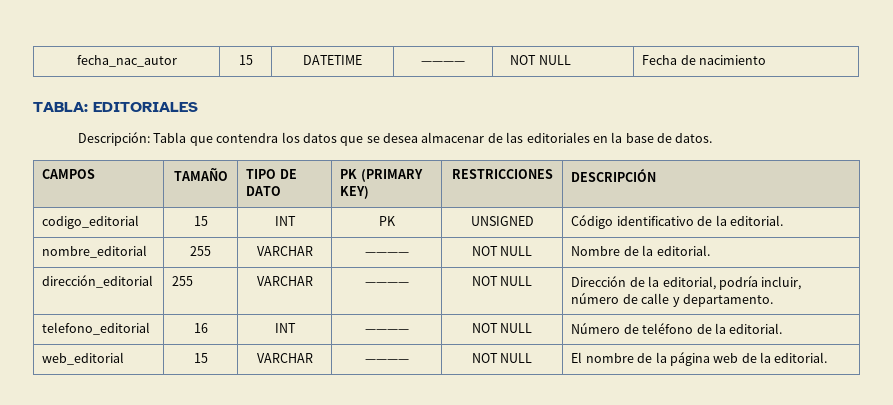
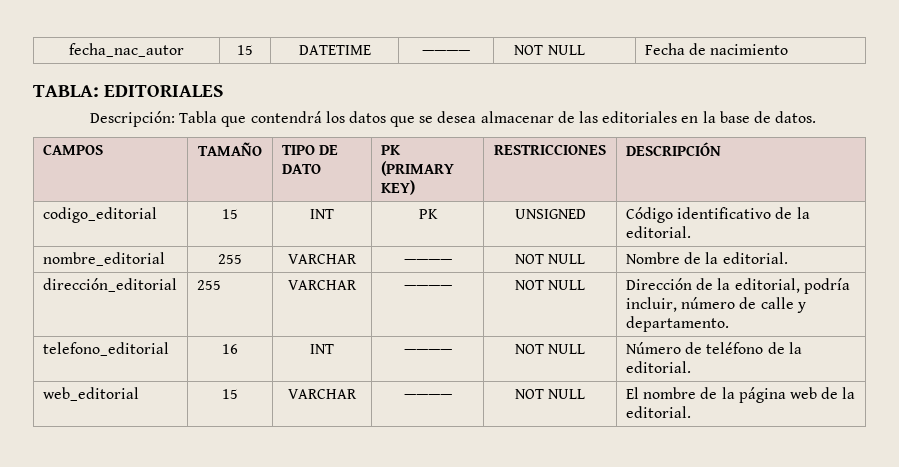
[216,133,279,143] contendra -> [250,111,322,123] contendrá

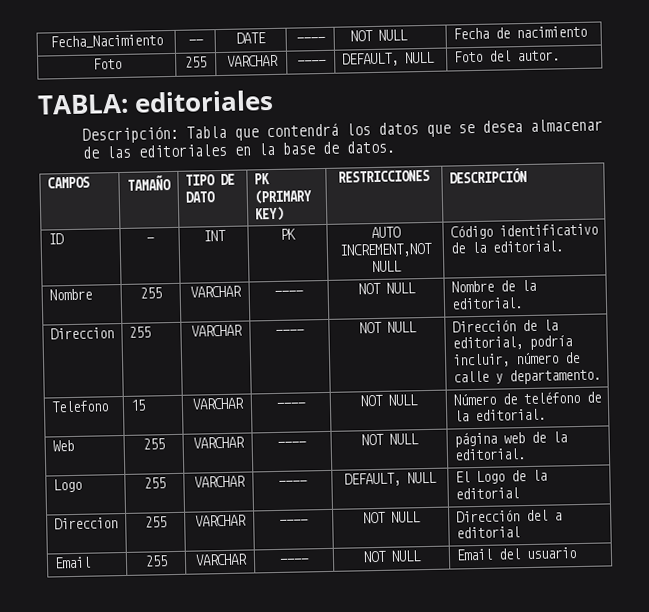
[69,43,184,57] [237,45,253,55] [298,45,371,55] fecha_nac_autor | 15 | DATETIME -> [49,34,163,49] [187,39,204,45] [236,32,266,44] Fecha_Nacimiento | —— | DATE
(789, 49) none -> [92,57,122,70] [185,56,207,68] [226,54,279,67] [296,59,327,66] [341,51,435,67] [453,50,560,63] // Foto | 255 | VARCHAR | ———— | DEFAULT, NULL | Foto del autor.
[104,85,225,97] EDITORIALES -> [133,89,274,113] editoriales
[42,207,157,223] [222,209,238,219] codigo_editorial | 15 -> [47,233,64,245] [145,237,155,243] ID | —
[514,209,586,219] UNSIGNED -> [370,226,401,239] [339,242,433,258] [371,260,402,273] AUTO INCREMENT,NOT NULL
[42,252,165,266] nombre_editorial -> [48,288,92,301] Nombre
[42,278,177,292] dirección_editorial -> [49,327,114,340] Direccion
[42,342,169,356] [222,344,238,354] [310,344,334,354] telefono_editorial | 16 | INT -> [50,400,109,413] [129,399,146,411] [191,397,245,410] Telefono | 15 | VARCHAR
[42,387,139,401] [222,389,238,399] [288,389,357,399] [403,394,452,399] [514,389,586,399] [625,387,735,399] web_editorial | 15 | VARCHAR | ———— | NOT NULL | El nombre de la -> [51,439,74,452] [142,438,165,450] [192,436,245,449] [277,441,307,447] [360,433,419,446] Web | 255 | VARCHAR | ———— | NOT NULL |
(691, 412) none -> [52,478,82,493] [143,477,166,489] [193,475,246,488] [278,480,308,486] [344,471,437,487] [454,469,547,485] [454,487,519,500] [53,517,118,530] [144,516,167,528] [194,514,247,527] [279,519,309,525] [362,511,421,524] [455,509,562,523] [455,526,520,539] [53,556,91,569] [144,555,168,567] [194,553,248,566] [279,558,310,564] [362,550,422,563] [455,547,577,561] // Logo | 255 | VARCHAR | ———— | DEFAULT, NULL | El Logo de la editorial // Direccion | 255 | VARCHAR | ———— | NOT NULL | Dirección del a editorial // Email | 255 | VARCHAR | ———— | NOT NULL | Email del usuario

